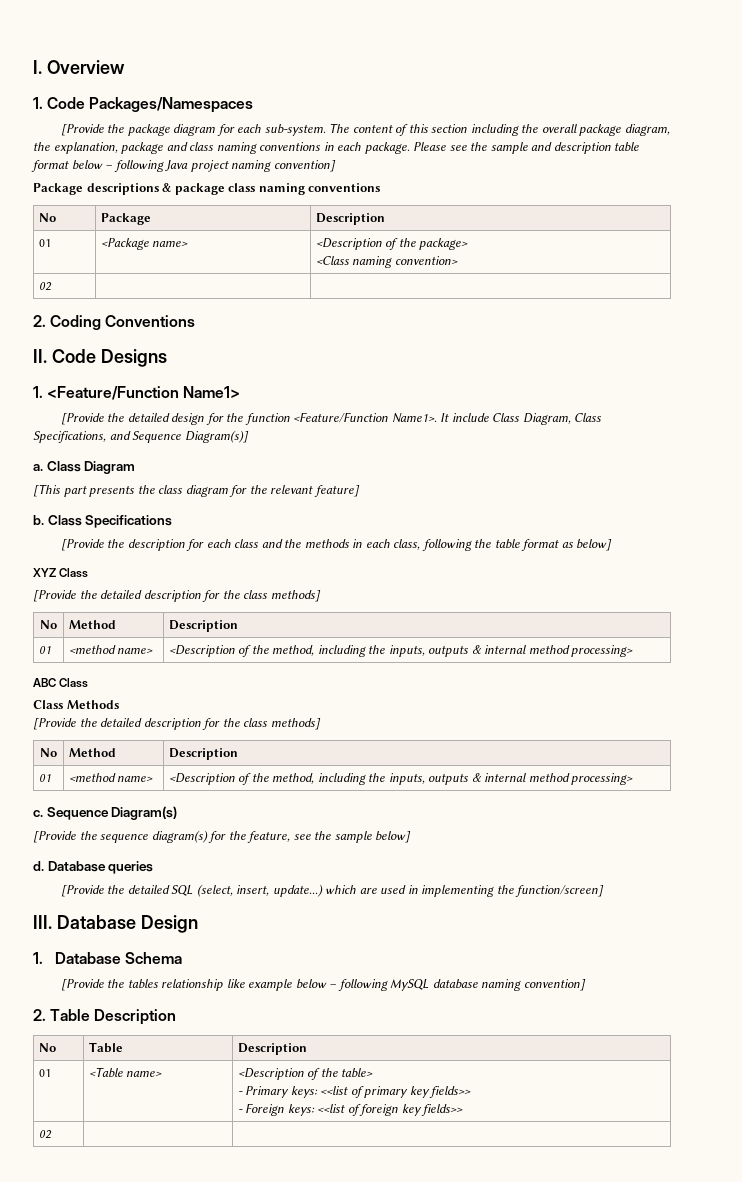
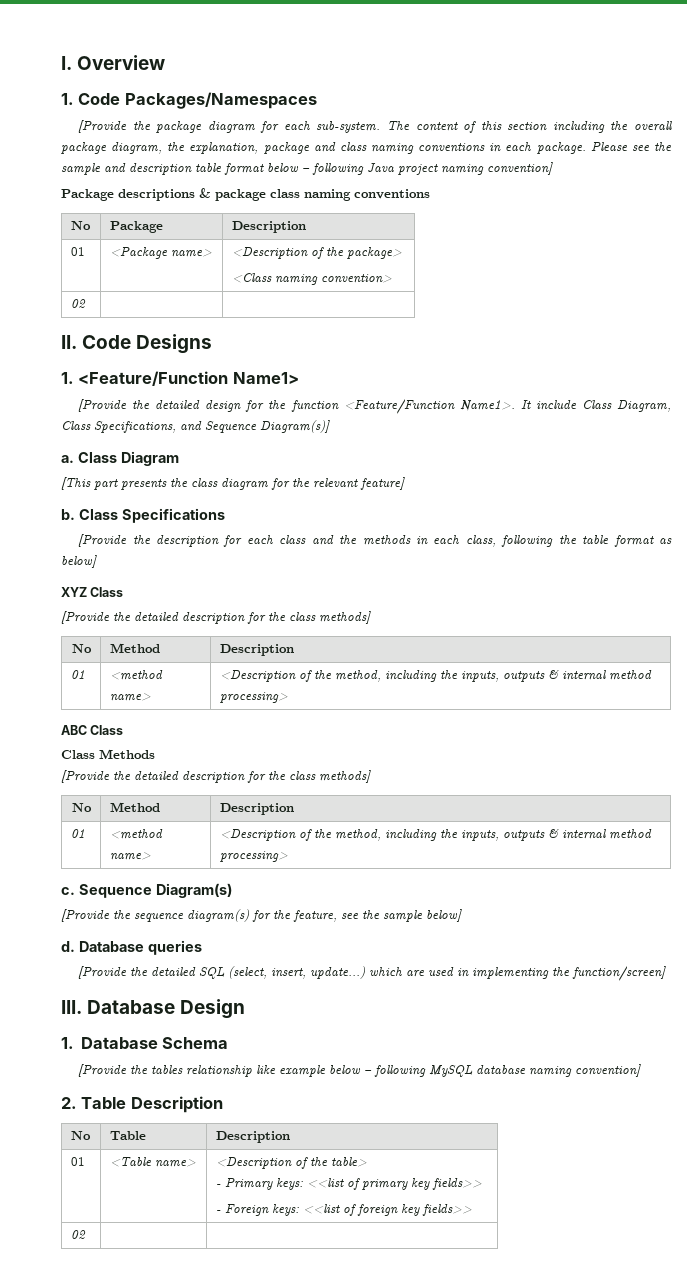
[33,315,196,330] // 2. Coding Conventions -> (86, 303) none

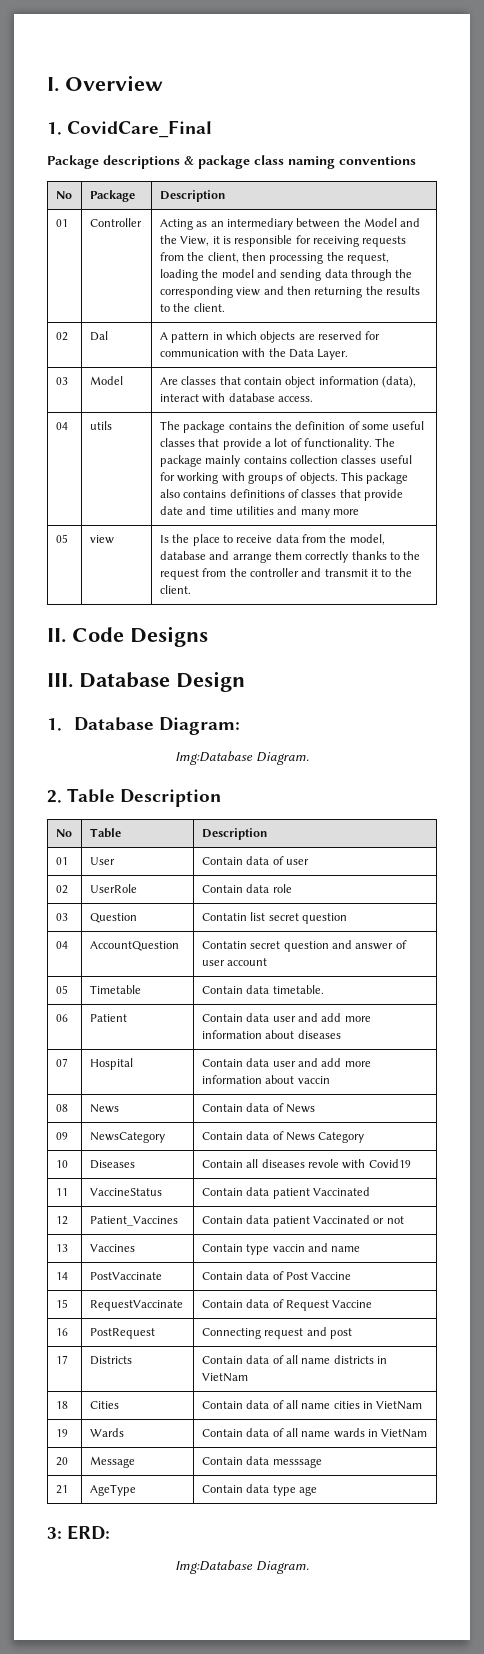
[78,92,317,109] [78,120,672,133] [61,142,672,154] [61,162,553,175] Code Packages/Namespaces // [Provide the package diagram for each sub-system. The content of this section including the overall package diagram, the explanation, package and class naming conventions in each package. Please see the sample and description table format below – following Java project naming convention] -> [67,120,213,138] CovidCare_Final
[109,247,212,259] [231,247,402,259] [231,273,392,285] [70,299,86,308] [61,334,213,354] [61,371,299,386] [78,399,672,414] [61,420,330,433] [61,451,179,466] [61,477,405,490] [61,508,225,523] [78,534,672,547] [61,555,97,568] [61,587,124,597] [61,611,371,624] [71,644,92,653] [109,643,160,653] [219,644,294,656] [70,670,85,679] [109,670,163,680] [109,693,151,701] [219,670,652,682] [219,692,288,703] [61,725,124,735] [61,749,155,759] [61,770,371,783] [71,803,92,812] [109,802,160,812] [219,803,294,815] [70,829,85,838] [109,829,163,839] [109,852,151,860] [219,829,652,841] [219,851,288,862] [61,883,232,898] [61,909,462,922] [61,940,202,955] [78,966,667,981] <Package name> | <Description of the package> // <Class naming convention> // 02 | | // II. Code Designs // 1. <Feature/Function Name1> // [Provide the detailed design for the function <Feature/Function Name1>. It include Class Diagram, Class Specifications, and Sequence Diagram(s)] // a. Class Diagram // [This part presents the class diagram for the relevant feature] // b. Class Specifications // [Provide the description for each class and the methods in each class, following the table format as below] // XYZ Class // [Provide the detailed description for the class methods] // No | Method | Description // 01 | <method name> | <Description of the method, including the inputs, outputs & internal method processing> // ABC Class // Class Methods // [Provide the detailed description for the class methods] // No | Method | Description // 01 | <method name> | <Description of the method, including the inputs, outputs & internal method processing> // c. Sequence Diagram(s) // [Provide the sequence diagram(s) for the feature, see the sample below] // d. Database queries // [Provide the detailed SQL (select, insert, update...) which are used in implementing the function/screen] -> [89,218,142,227] [159,218,421,230] [159,235,407,247] [159,252,390,264] [159,269,413,281] [159,286,421,298] [159,303,225,312] [55,332,68,341] [89,331,108,341] [159,331,381,343] [159,348,349,360] [55,377,68,385] [89,376,123,385] [159,376,417,388] [159,393,313,403] [55,422,68,430] [89,421,112,430] [159,421,425,433] [159,438,396,450] [159,455,412,467] [159,472,409,484] [159,489,404,501] [159,506,360,518] [55,534,68,543] [89,535,114,544] [159,534,385,546] [159,551,421,563] [159,568,412,580] [159,585,191,594] [47,626,208,647] Controller | Acting as an intermediary between the Model and the View, it is responsible for receiving requests from the client, then processing the request, loading the model and sending data through the corresponding view and then returning the results to the client. // 02 | Dal | A pattern in which objects are reserved for communication with the Data Layer. // 03 | Model | Are classes that contain object information (data), interact with database access. // 04 | utils | The package contains the definition of some useful classes that provide a lot of functionality. The package mainly contains collection classes useful for working with groups of objects. This package also contains definitions of classes that provide date and time utilities and many more // 05 | view | Is the place to receive data from the model, database and arrange them correctly thanks to the request from the controller and transmit it to the client. // II. Code Designs
[161,1037,228,1049] [78,1064,642,1077] Schema // [Provide the tables relationship like example below – following MySQL database naming convention] -> [158,717,240,735] [175,751,309,765] Diagram: // Img:Database Diagram.
[109,1157,196,1167] [215,1157,367,1169] [215,1178,482,1190] [215,1204,472,1216] [70,1230,86,1239] <Table name> | <Description of the table> // - Primary keys: <<list of primary key fields>> // - Foreign keys: <<list of foreign key fields>> // 02 | | -> [89,857,115,865] [201,856,309,865] [55,885,68,894] [89,884,137,893] [201,884,292,893] [55,913,68,921] [89,913,137,923] [201,912,347,924] [55,941,68,949] [89,941,179,951] [201,940,407,952] [201,958,268,966] [55,985,68,994] [89,985,141,994] [201,985,324,994] [55,1014,68,1022] [89,1014,127,1022] [201,1013,371,1022] [201,1030,341,1039] [55,1058,68,1067] [89,1058,133,1070] [201,1058,371,1067] [201,1075,330,1084] [55,1104,68,1112] [89,1104,119,1113] [201,1103,315,1113] [55,1132,68,1140] [89,1132,165,1143] [201,1131,365,1143] [55,1160,68,1168] [89,1160,135,1169] [201,1159,411,1169] [55,1188,68,1196] [89,1188,162,1196] [201,1187,370,1199] [55,1216,68,1225] [89,1216,178,1226] [201,1215,404,1227] [55,1244,68,1252] [89,1244,135,1252] [201,1243,361,1255] [55,1272,68,1280] [89,1272,162,1280] [201,1271,352,1280] [55,1299,68,1308] [89,1300,183,1311] [201,1299,373,1311] [55,1328,68,1336] [89,1328,155,1339] [201,1327,352,1339] [55,1355,68,1364] [89,1356,132,1365] [201,1355,388,1364] [201,1373,248,1382] [55,1401,68,1409] [89,1401,119,1409] [201,1400,423,1410] [55,1429,68,1437] [89,1428,124,1437] [201,1428,428,1438] [55,1457,68,1466] [89,1456,135,1468] [201,1456,322,1468] [55,1485,68,1494] [89,1484,136,1496] [201,1484,317,1496] [47,1525,111,1540] [175,1560,309,1574] User | Contain data of user // 02 | UserRole | Contain data role // 03 | Question | Contatin list secret question // 04 | AccountQuestion | Contatin secret question and answer of user account // 05 | Timetable | Contain data timetable. // 06 | Patient | Contain data user and add more information about diseases // 07 | Hospital | Contain data user and add more information about vaccin // 08 | News | Contain data of News // 09 | NewsCategory | Contain data of News Category // 10 | Diseases | Contain all diseases revole with Covid19 // 11 | VaccineStatus | Contain data patient Vaccinated // 12 | Patient_Vaccines | Contain data patient Vaccinated or not // 13 | Vaccines | Contain type vaccin and name // 14 | PostVaccinate | Contain data of Post Vaccine // 15 | RequestVaccinate | Contain data of Request Vaccine // 16 | PostRequest | Connecting request and post // 17 | Districts | Contain data of all name districts in VietNam // 18 | Cities | Contain data of all name cities in VietNam // 19 | Wards | Contain data of all name wards in VietNam // 20 | Message | Contain data messsage // 21 | AgeType | Contain data type age // 3: ERD: // Img:Database Diagram.

